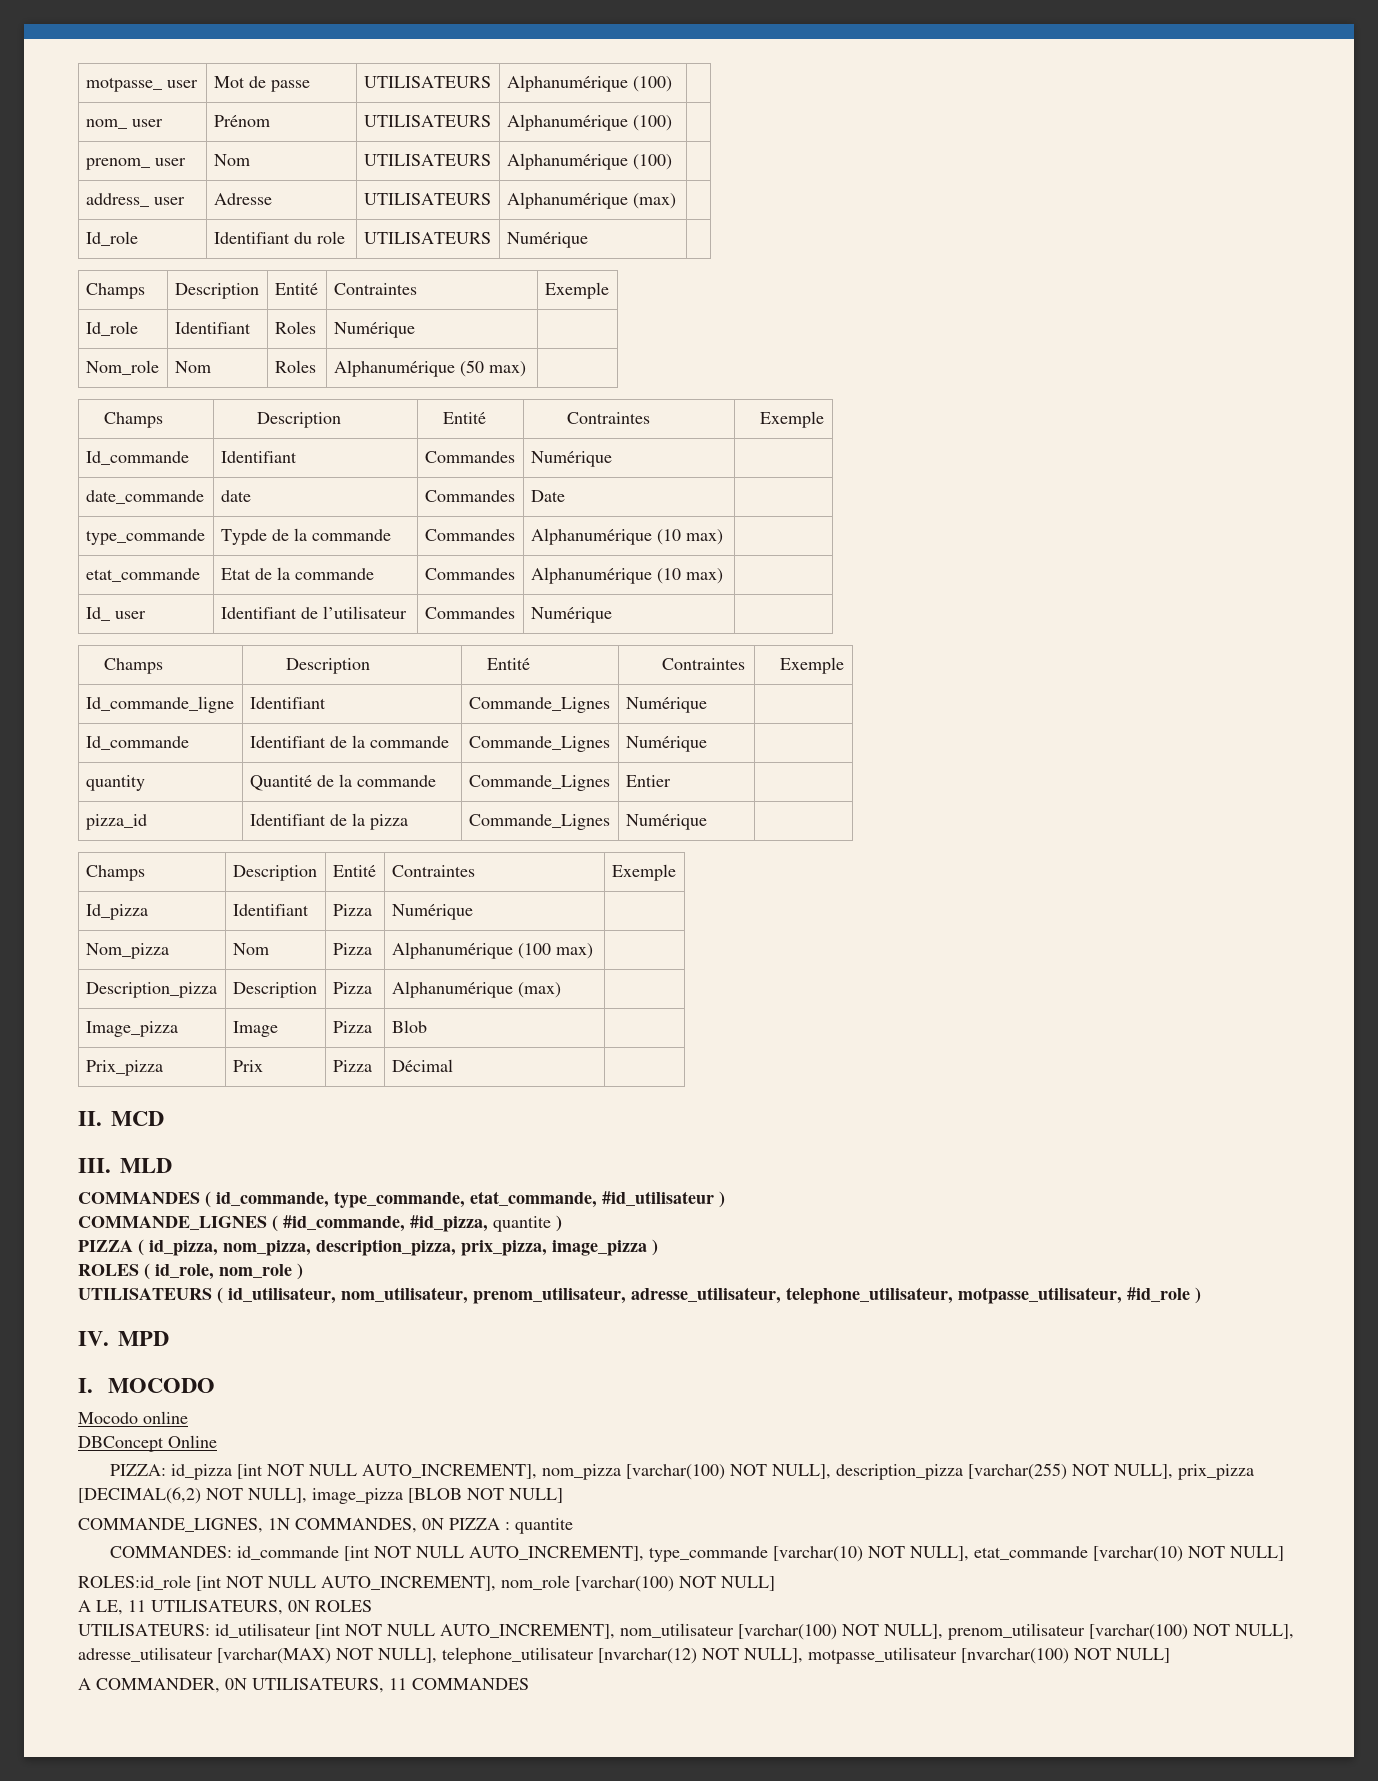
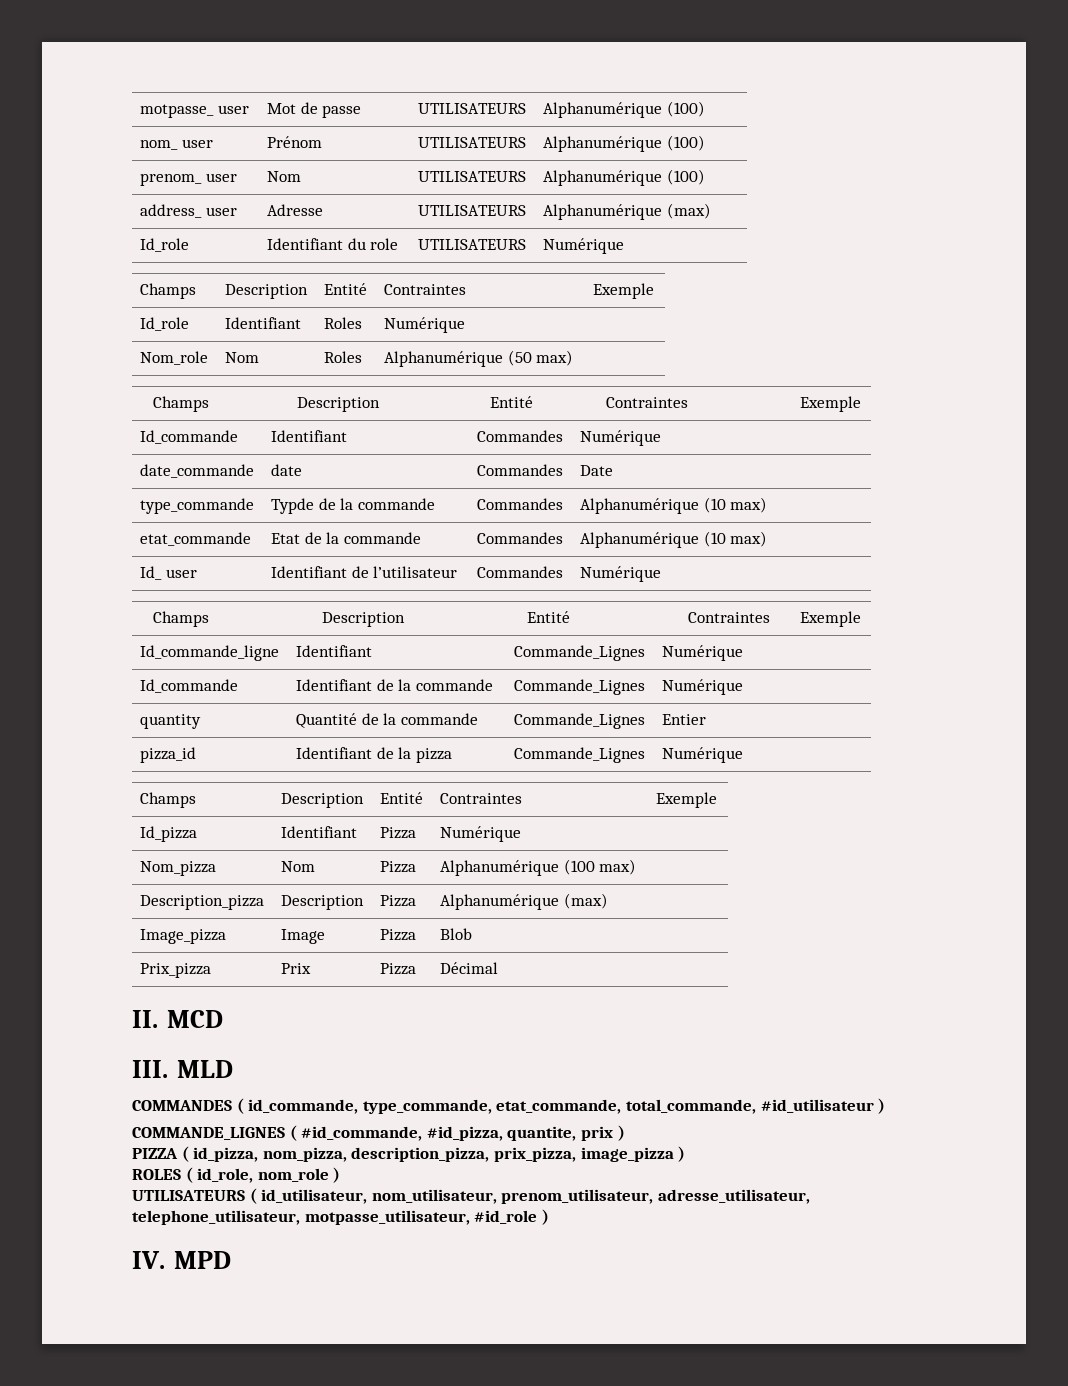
(597, 1199) none -> [625,1099,756,1114] total_commande,
[493,1216,551,1232] quantite -> [507,1126,613,1141] quantite, prix
[78,1378,216,1393] [78,1411,188,1424] [78,1435,217,1452] [110,1463,1255,1480] [78,1487,563,1504] [78,1518,573,1534] [110,1546,1285,1562] [78,1575,775,1592] [78,1600,372,1615] [78,1623,1294,1640] [78,1647,1170,1664] [78,1678,529,1693] // I. MOCODO // Mocodo online // DBConcept Online // PIZZA: id_pizza [int NOT NULL AUTO_INCREMENT], nom_pizza [varchar(100) NOT NULL], description_pizza [varchar(255) NOT NULL], prix_pizza [DECIMAL(6,2) NOT NULL], image_pizza [BLOB NOT NULL] // COMMANDE_LIGNES, 1N COMMANDES, 0N PIZZA : quantite // COMMANDES: id_commande [int NOT NULL AUTO_INCREMENT], type_commande [varchar(10) NOT NULL], etat_commande [varchar(10) NOT NULL] // ROLES:id_role [int NOT NULL AUTO_INCREMENT], nom_role [varchar(100) NOT NULL] // A LE, 11 UTILISATEURS, 0N ROLES // UTILISATEURS: id_utilisateur [int NOT NULL AUTO_INCREMENT], nom_utilisateur [varchar(100) NOT NULL], prenom_utilisateur [varchar(100) NOT NULL], adresse_utilisateur [varchar(MAX) NOT NULL], telephone_utilisateur [nvarchar(12) NOT NULL], motpasse_utilisateur [nvarchar(100) NOT NULL] // A COMMANDER, 0N UTILISATEURS, 11 COMMANDES -> (231, 1260) none

